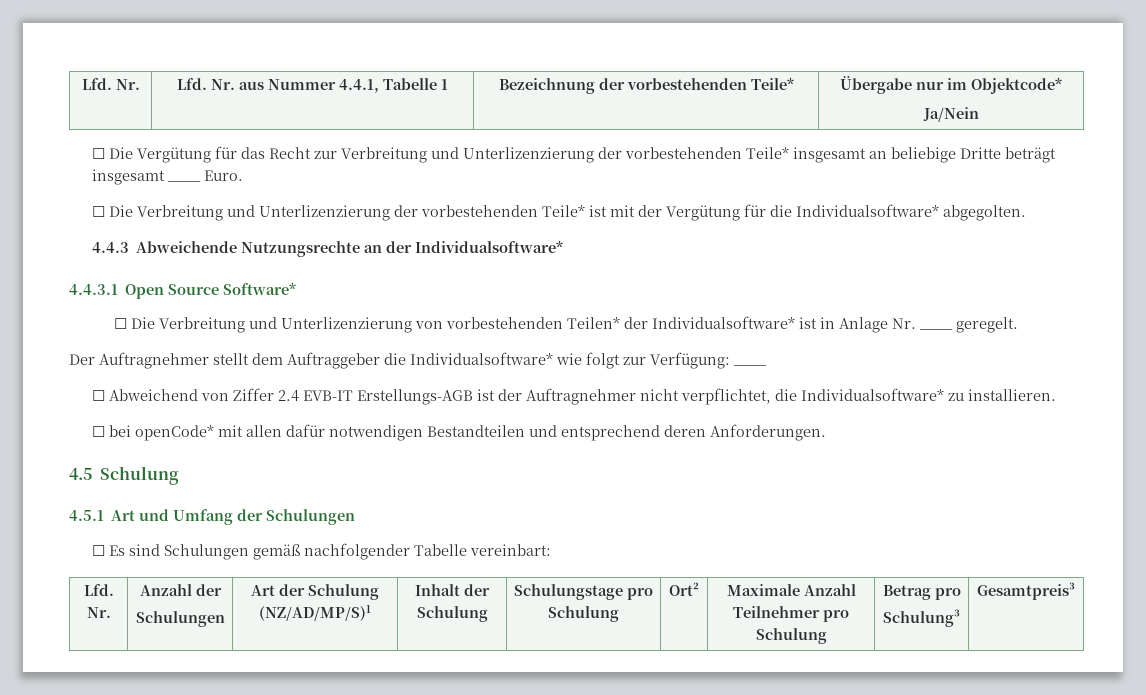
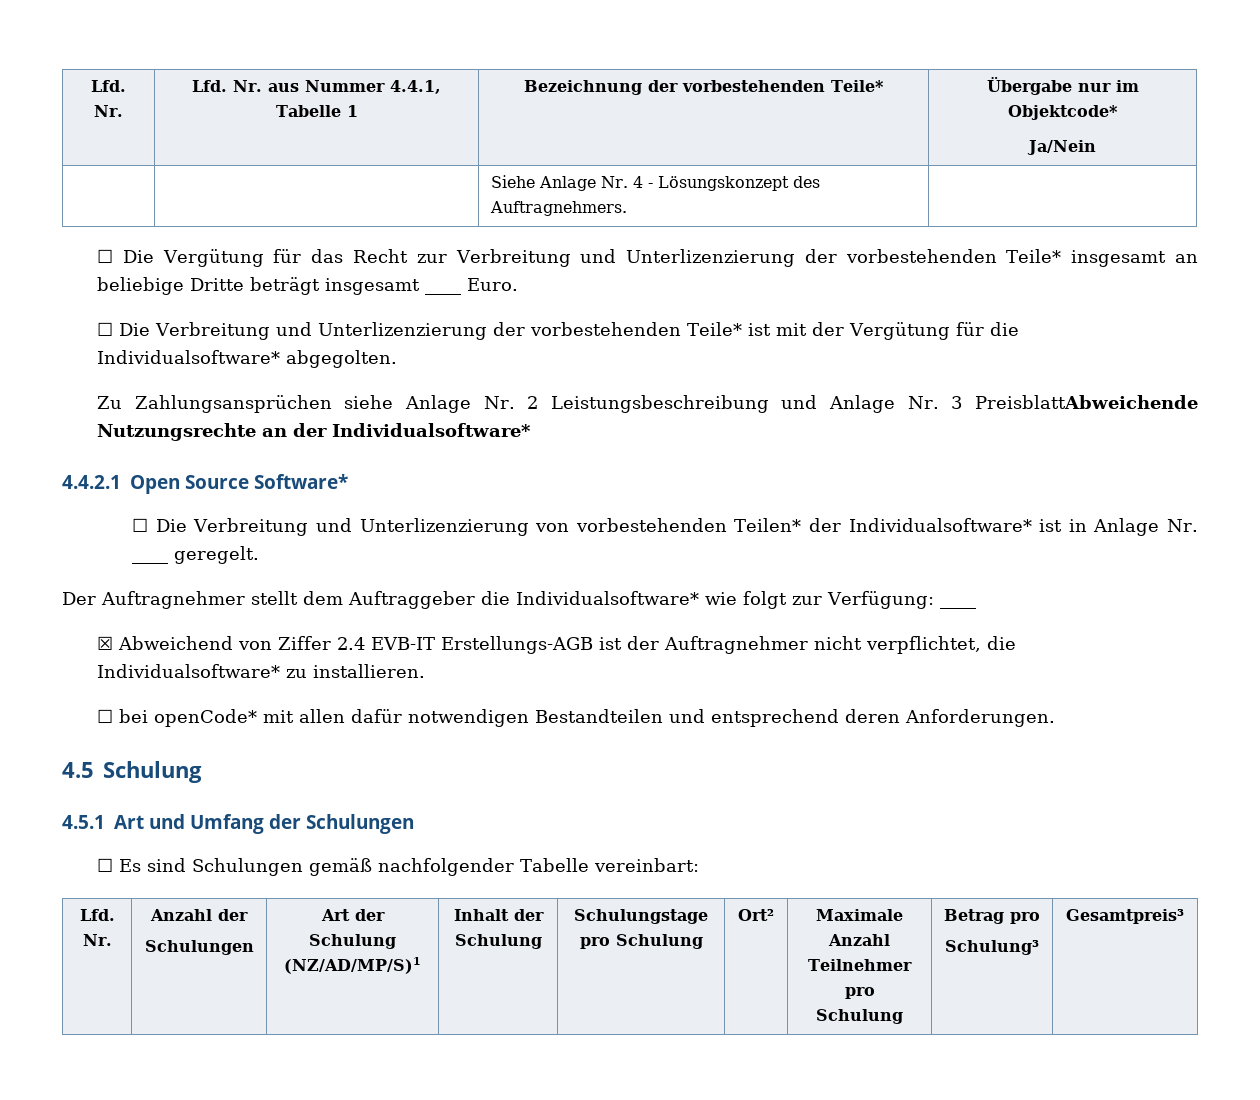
(979, 114) none -> [490,175,820,191] [489,201,627,216] // | | Siehe Anlage Nr. 4 - Lösungskonzept des Auftragnehmers. |
[91,241,237,253] 4.4.3 Abweichende -> [97,395,1198,413] Zu Zahlungsansprüchen siehe Anlage Nr. 2 Leistungsbeschreibung und Anlage Nr. 3 PreisblattAbweichende
[69,284,118,295] 4.4.3.1 -> [62,475,121,489] 4.4.2.1
[91,390,105,401] ☐ -> [97,636,114,650] ☒

